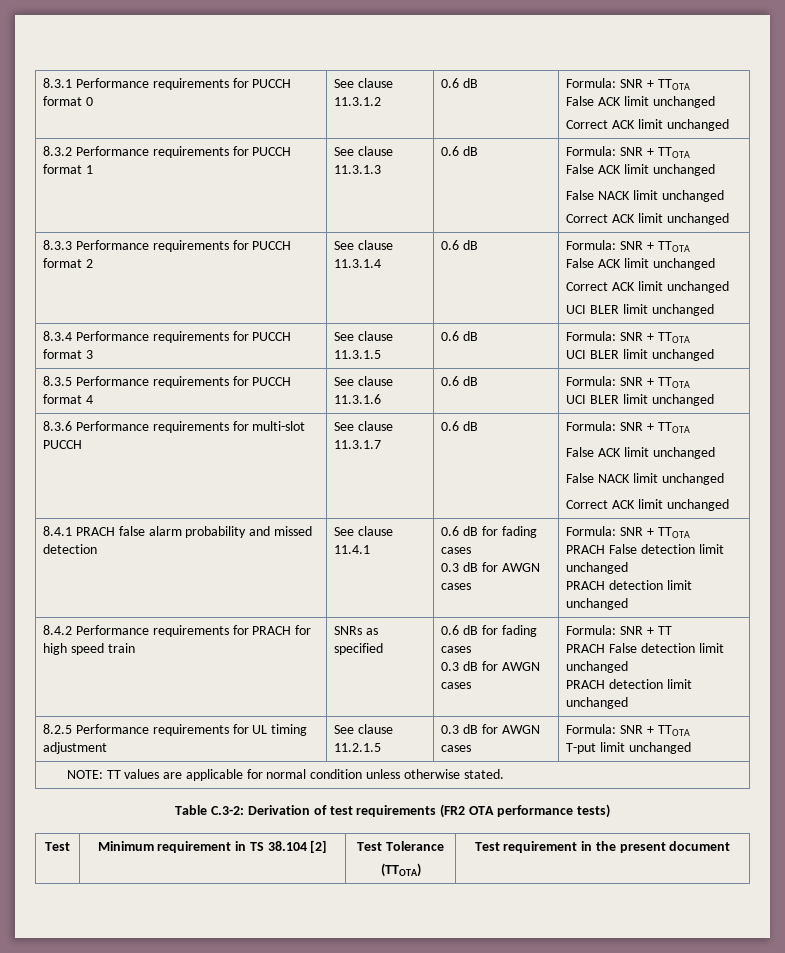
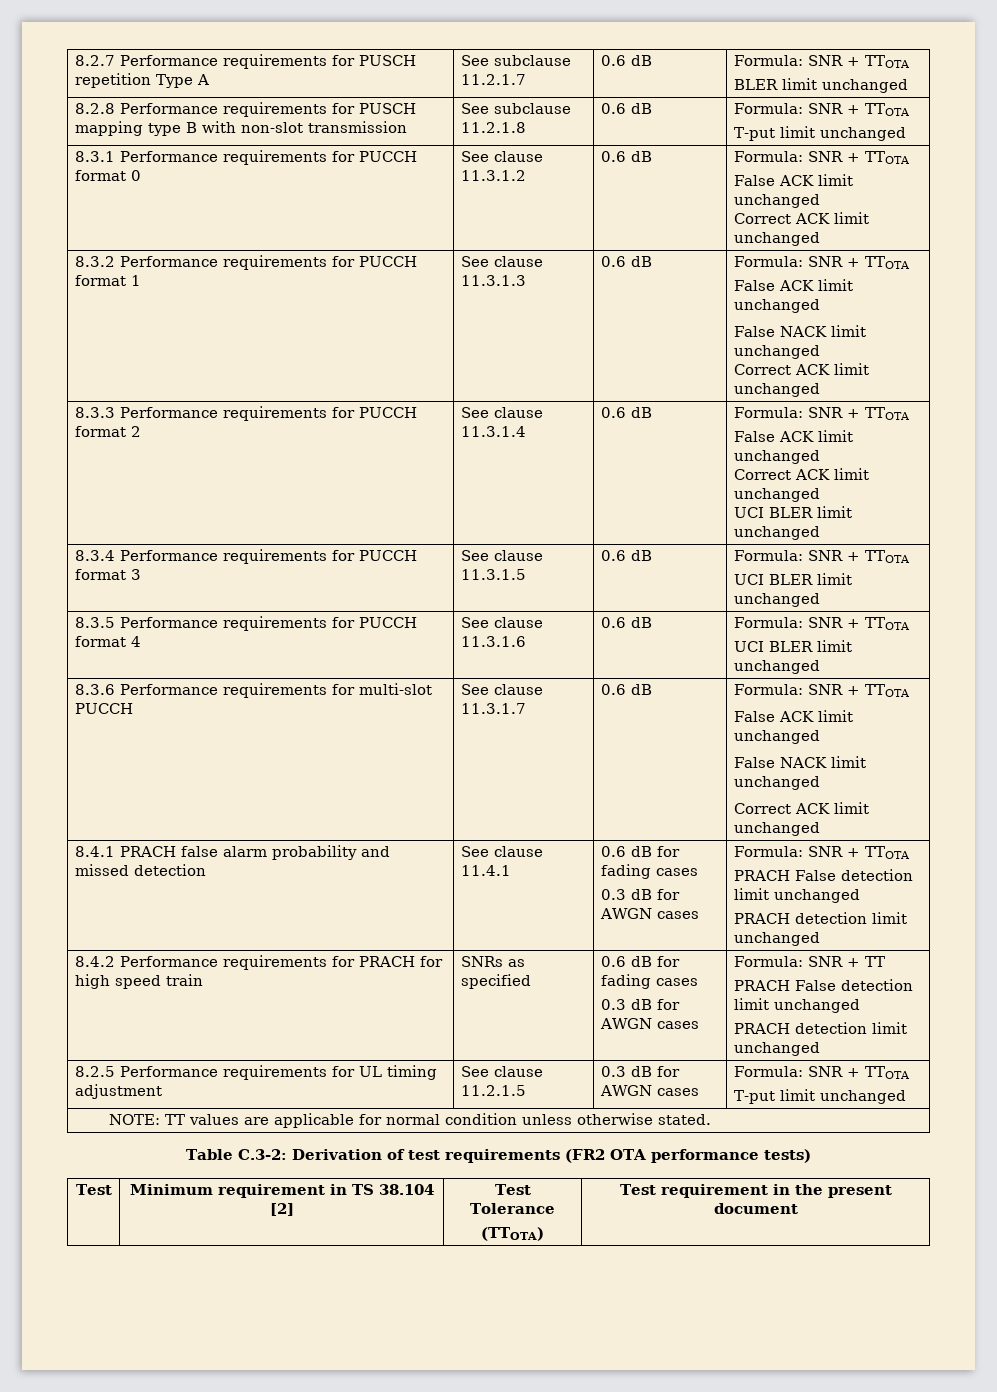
(43, 83) none -> [74,54,416,69] [74,73,209,88] [460,55,571,66] [460,74,526,85] [600,55,652,66] [733,55,910,68] [733,78,908,93] [74,102,416,117] [74,121,407,136] [460,103,571,114] [460,122,526,133] [600,103,652,114] [733,103,910,116] [733,126,906,141] 8.2.7 Performance requirements for PUSCH repetition Type A | See subclause 11.2.1.7 | 0.6 dB | Formula: SNR + TTOTA // BLER limit unchanged // 8.2.8 Performance requirements for PUSCH mapping type B with non-slot transmission | See subclause 11.2.1.8 | 0.6 dB | Formula: SNR + TTOTA // T-put limit unchanged //

